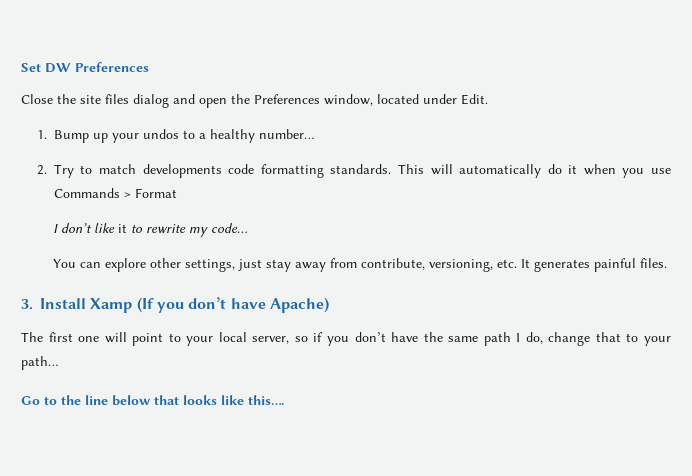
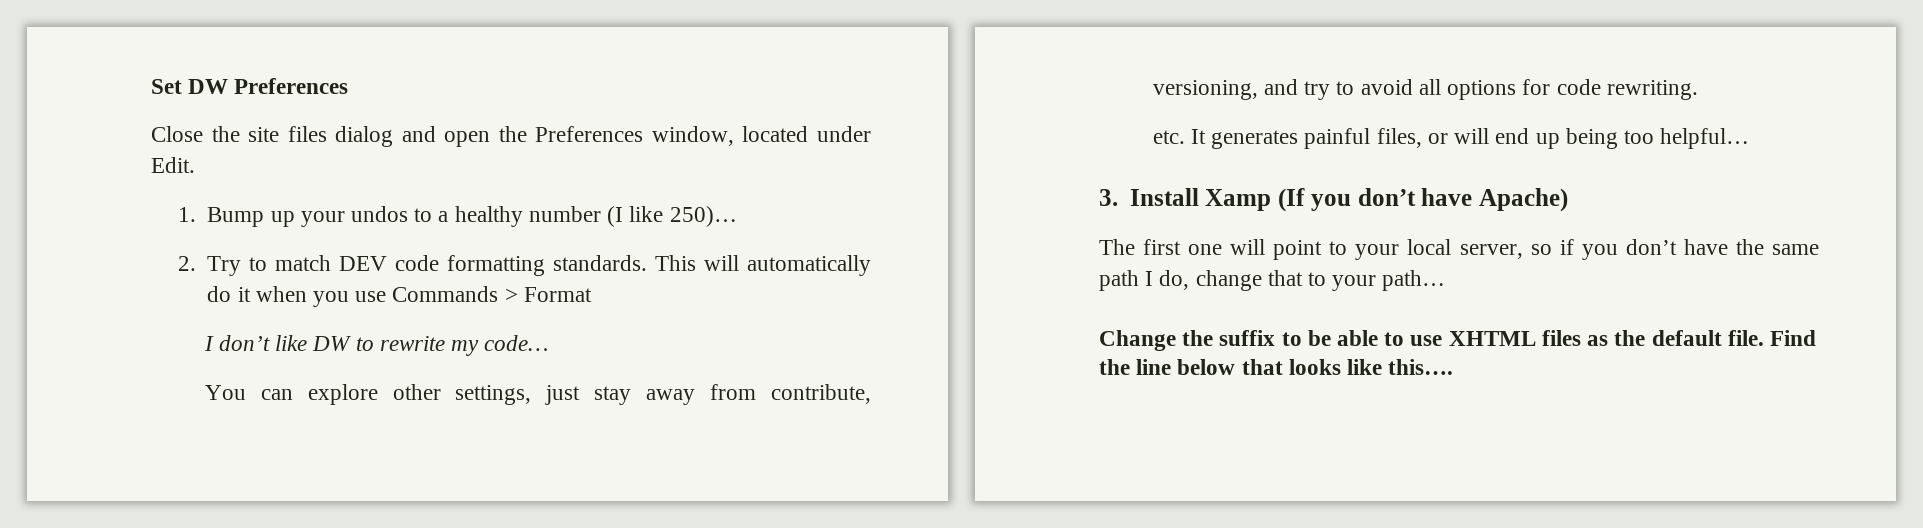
[258,129,314,139] number… -> [528,206,737,227] number (I like 250)…
[142,164,222,178] developments -> [339,256,388,271] DEV
[117,224,127,233] it -> [312,336,352,351] DW
[496,258,667,272] etc. It generates painful files. -> [1264,79,1698,100] [1152,128,1750,149] and try to avoid all options for code rewriting. // etc. It generates painful files, or will end up being too helpful…
[21,396,57,405] Go to -> [1099,330,1816,351] Change the suffix to be able to use XHTML files as the default file. Find

